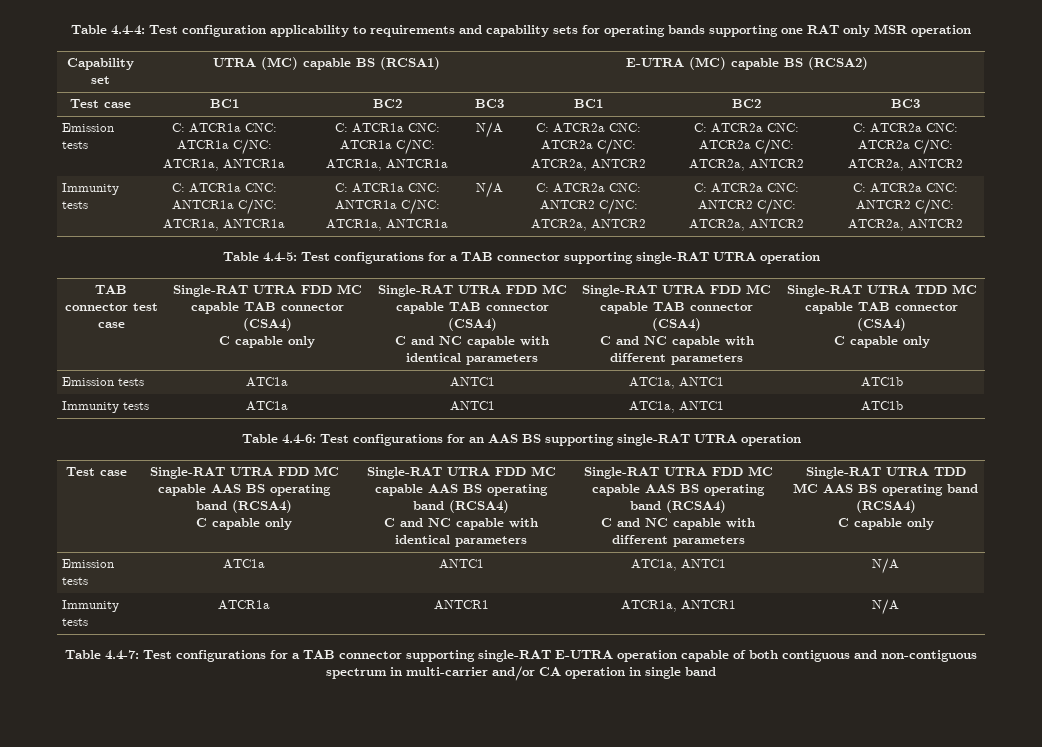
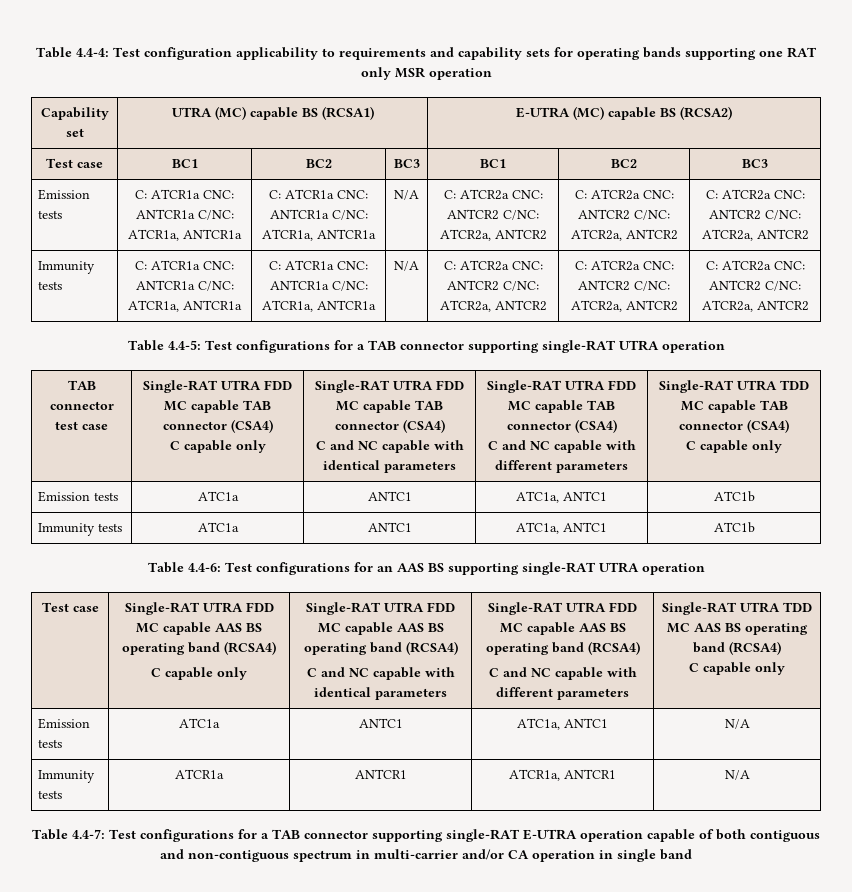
[176,139,272,155] [163,159,285,171] [334,123,440,133] [339,139,435,155] [326,159,448,171] [475,122,503,138] [536,123,641,133] [541,139,636,155] [531,159,646,171] [694,123,799,133] [699,139,794,155] [689,159,804,171] [852,123,958,133] [857,140,910,150] ATCR1a C/NC: ATCR1a, ANTCR1a | C: ATCR1a CNC: ATCR1a C/NC: ATCR1a, ANTCR1a | N/A | C: ATCR2a CNC: ATCR2a C/NC: ATCR2a, ANTCR2 | C: ATCR2a CNC: ATCR2a C/NC: ATCR2a, ANTCR2 | C: ATCR2a CNC: ATCR2a -> [135,209,234,220] [127,229,242,241] [269,189,368,199] [269,209,368,220] [262,229,376,241] [394,190,419,200] [443,189,543,200] [447,209,539,220] [439,229,547,241] [574,189,674,200] [578,209,670,220] [570,229,678,241] [705,189,805,200] [709,209,761,220] ANTCR1a C/NC: ATCR1a, ANTCR1a | C: ATCR1a CNC: ANTCR1a C/NC: ATCR1a, ANTCR1a | N/A | C: ATCR2a CNC: ANTCR2 C/NC: ATCR2a, ANTCR2 | C: ATCR2a CNC: ANTCR2 C/NC: ATCR2a, ANTCR2 | C: ATCR2a CNC: ANTCR2

